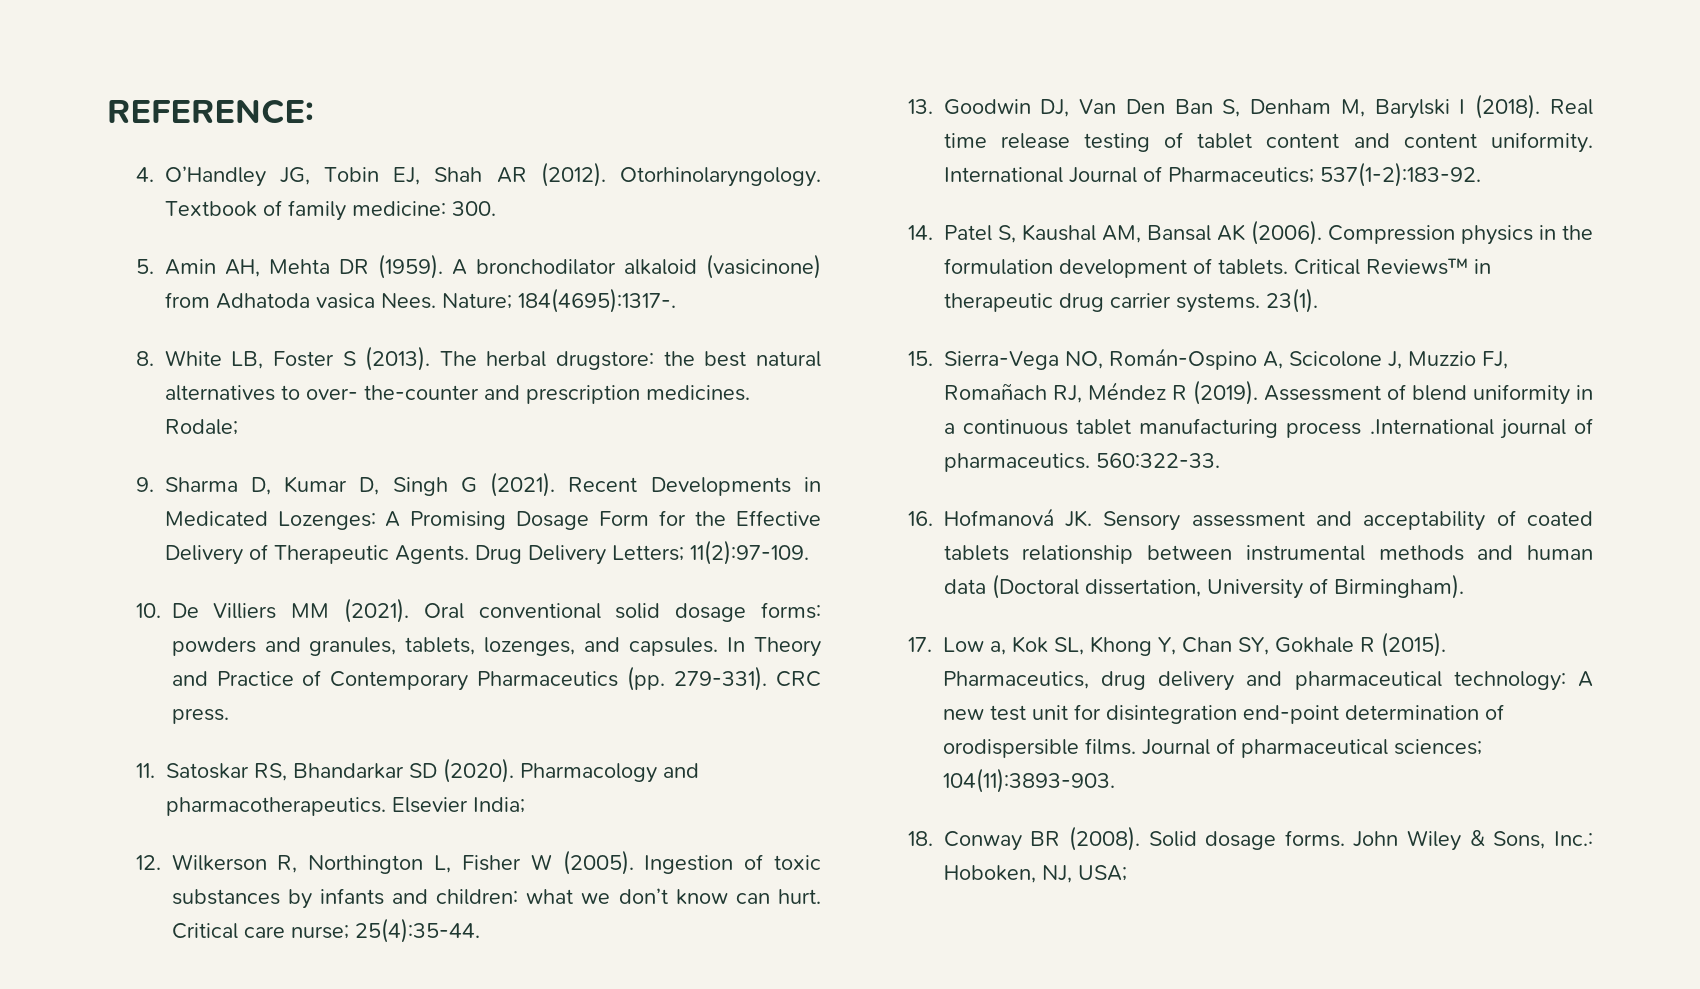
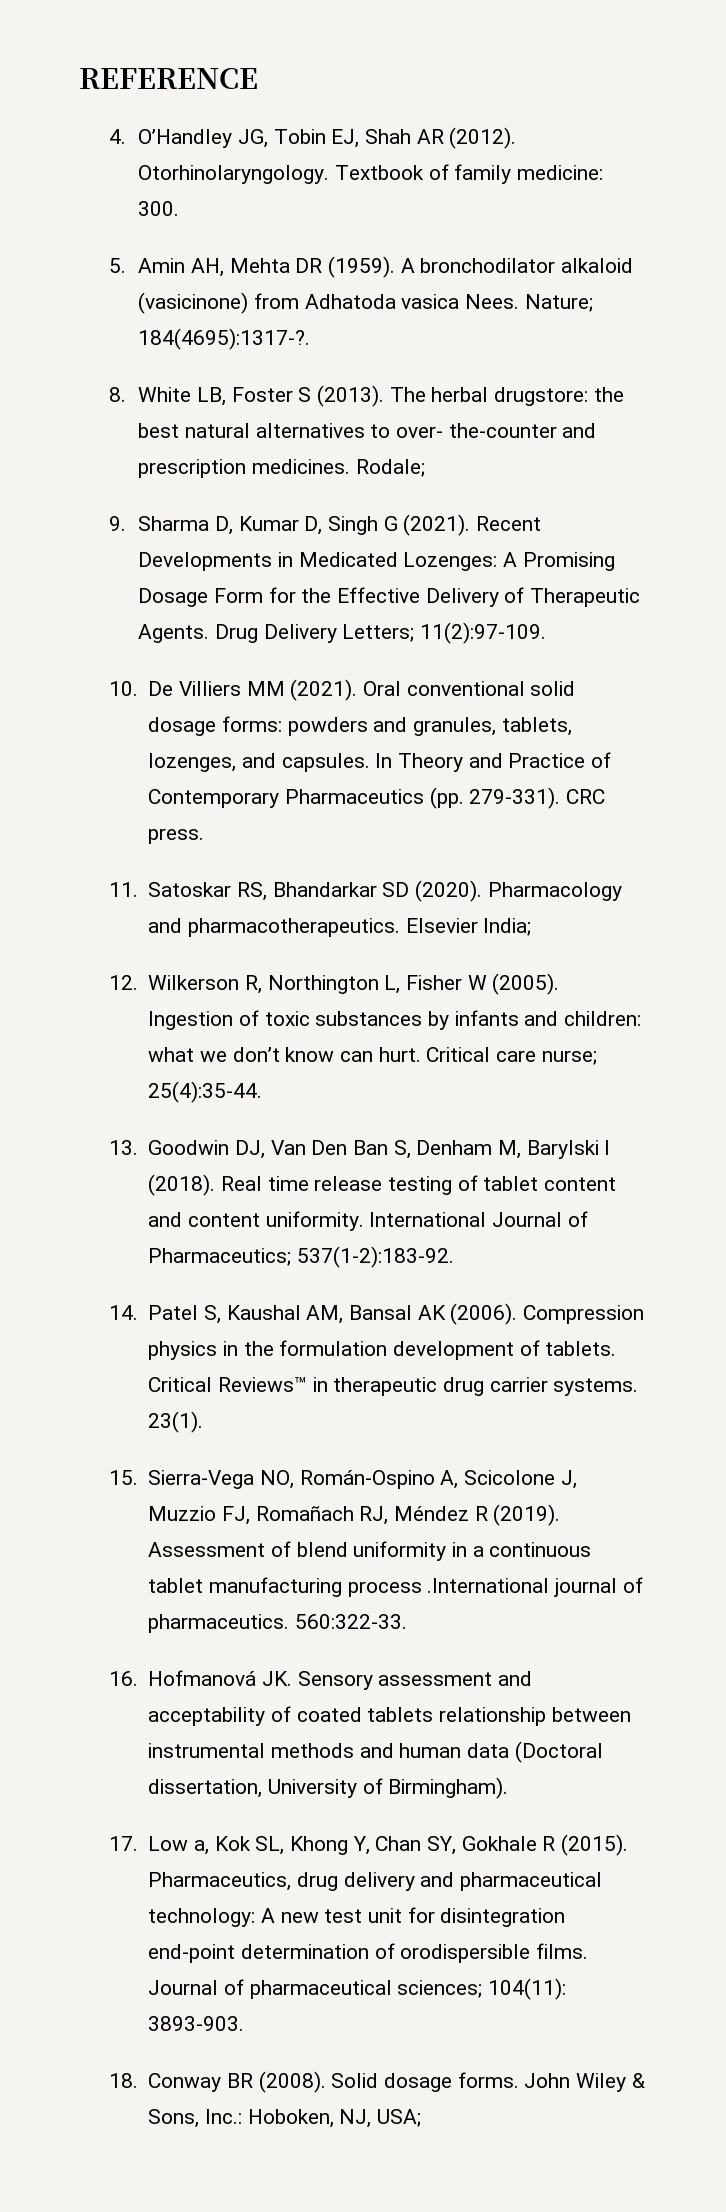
[107,99,314,124] REFERENCE: -> [79,68,258,89] REFERENCE
[517,288,676,313] 184(4695):1317-. -> [138,328,311,350] 184(4695):1317-?.
[942,768,1115,793] 104(11):3893-903. -> [487,1978,566,2000] [148,2016,245,2031] 104(11): 3893-903.

